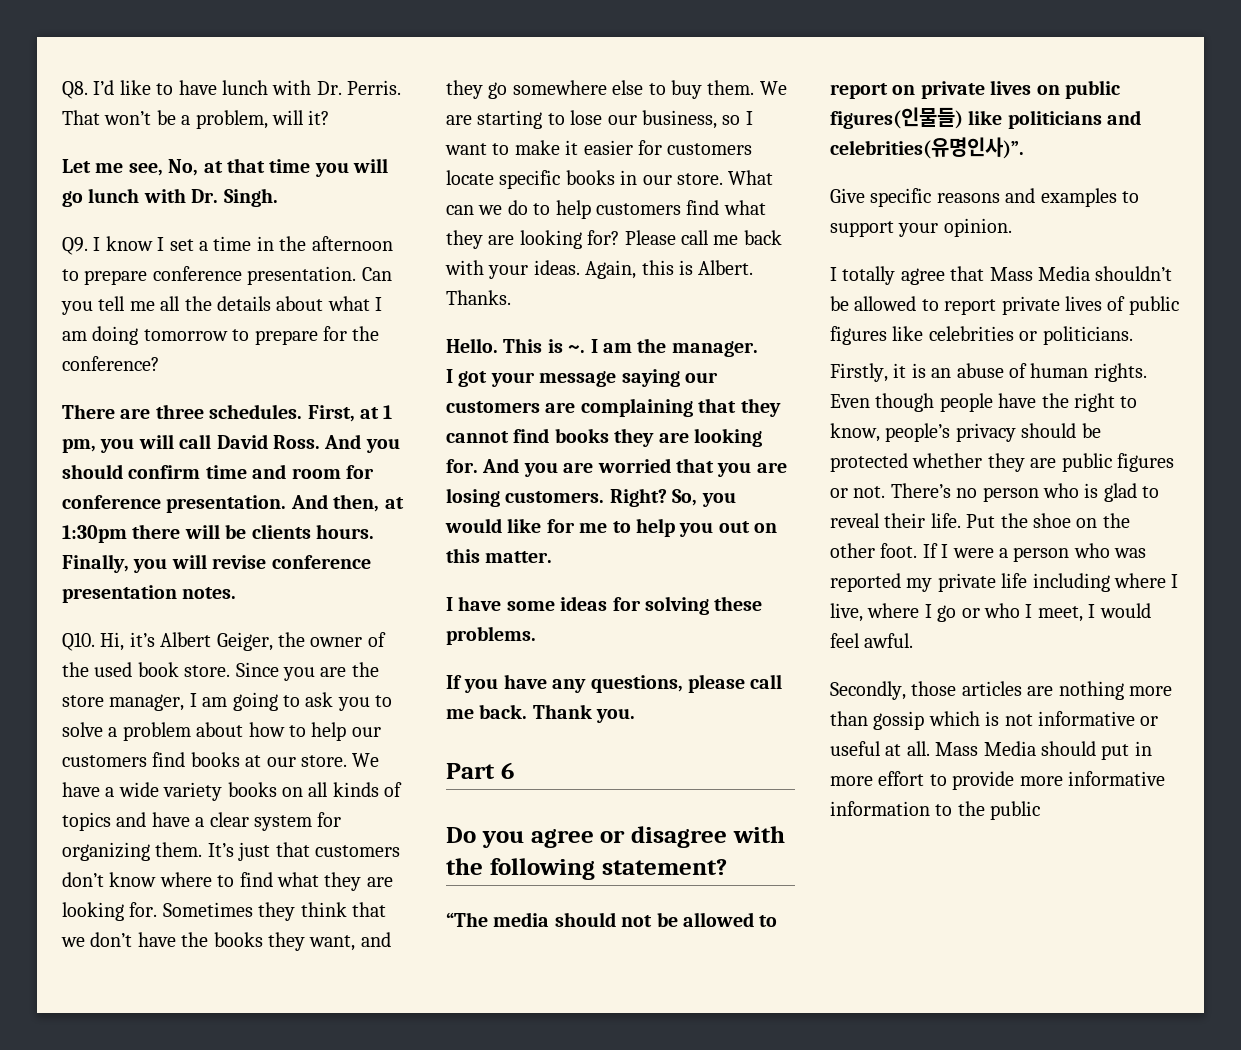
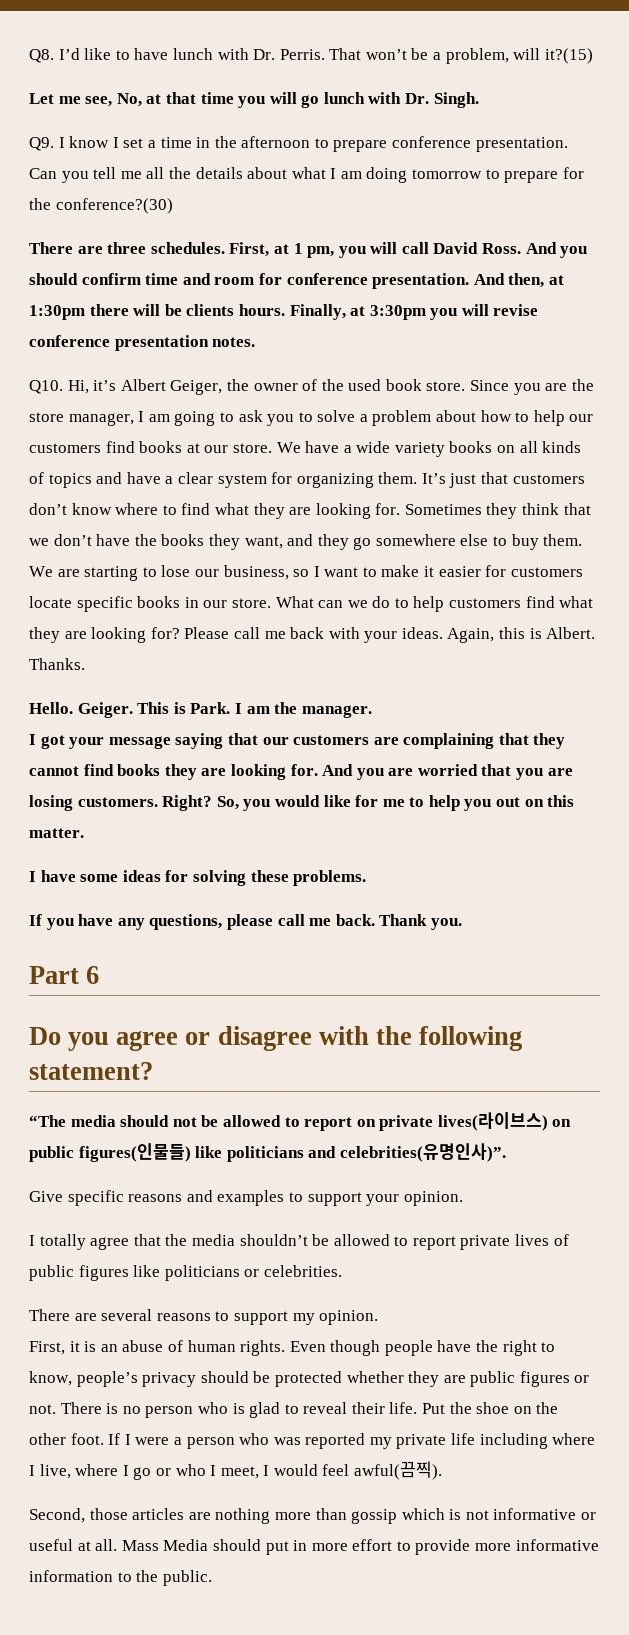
[308,110,330,125] it? -> [544,48,593,64] it?(15)
[62,356,159,371] conference? -> [55,198,173,214] conference?(30)
(129, 563) none -> [350,305,426,320] at 3:30pm
(498, 345) none -> [77,702,133,718] Geiger.
[568,345,586,353] ~. -> [190,702,231,714] Park.
(680, 378) none -> [227,733,258,745] that
[990,80,1032,95] lives -> [437,1112,548,1131] lives(라이브스)
[989,266,1090,281] Mass Media -> [165,1234,235,1246] the media
[928,326,1133,345] [830,363,888,382] celebrities or politicians. // Firstly, -> [164,1265,342,1281] [29,1309,379,1325] [29,1341,65,1355] politicians or celebrities. // There are several reasons to support my opinion. // First,
[890,483,951,498] There’s -> [60,1402,119,1414] There is
[864,633,914,648] [830,681,906,700] awful. // Secondly, -> [354,1461,443,1480] [29,1508,85,1523] awful(끔찍). // Second,
[990,801,1041,820] public -> [162,1570,212,1586] public.

